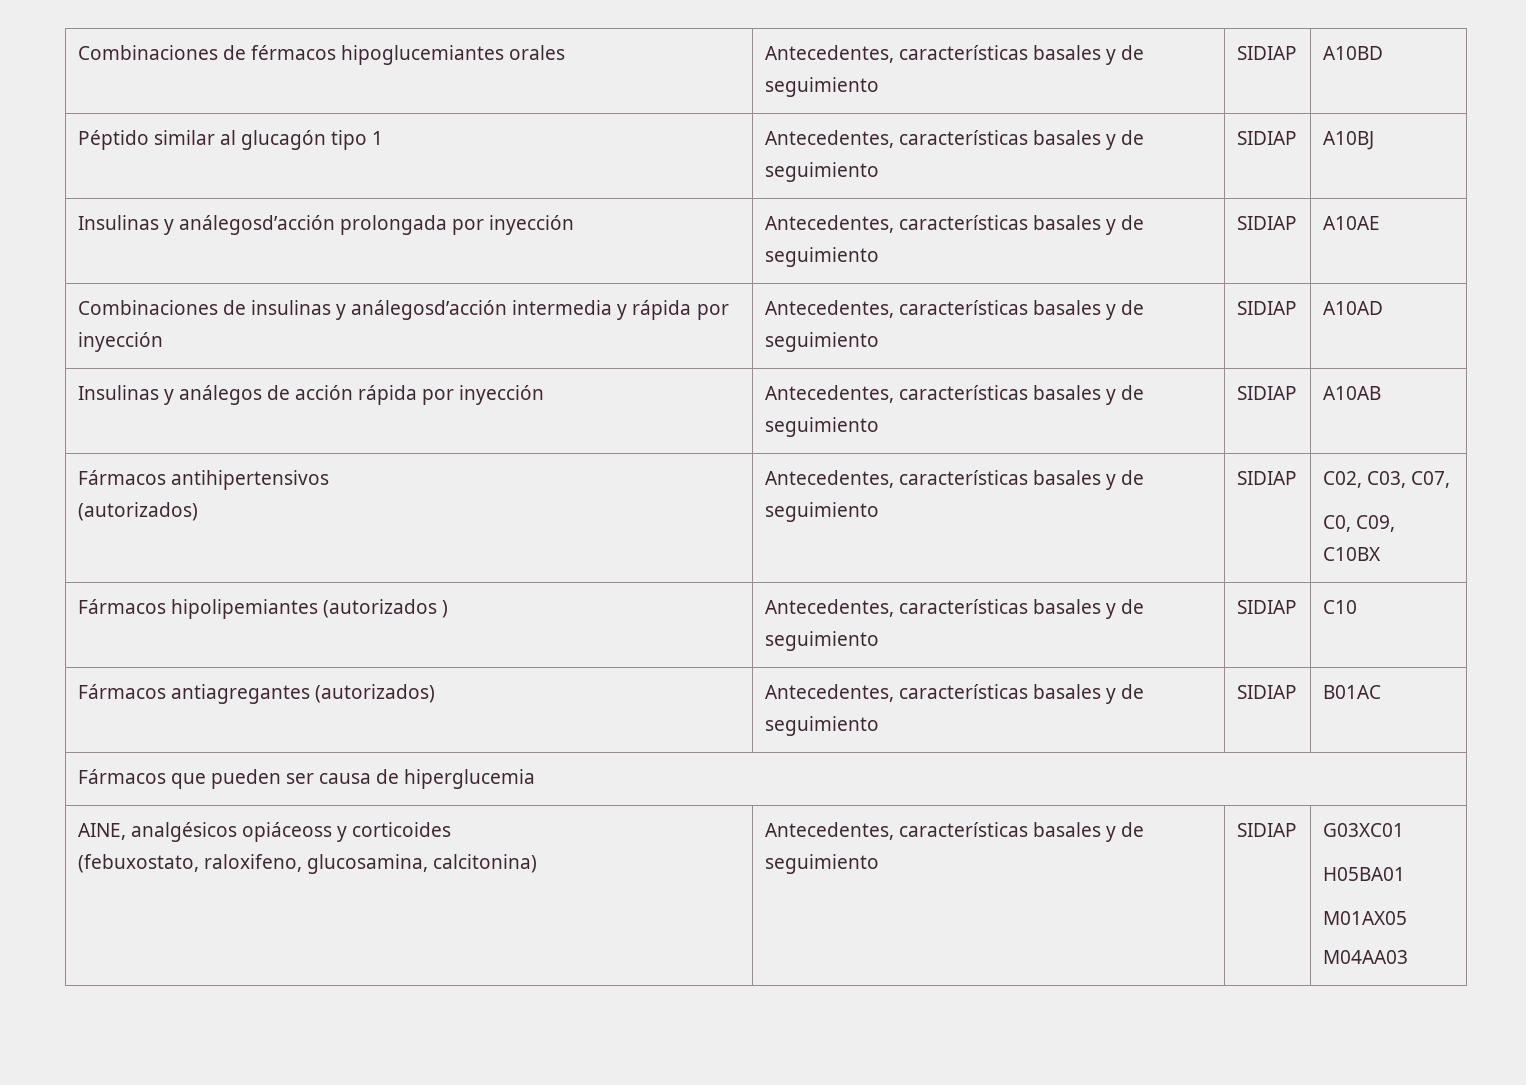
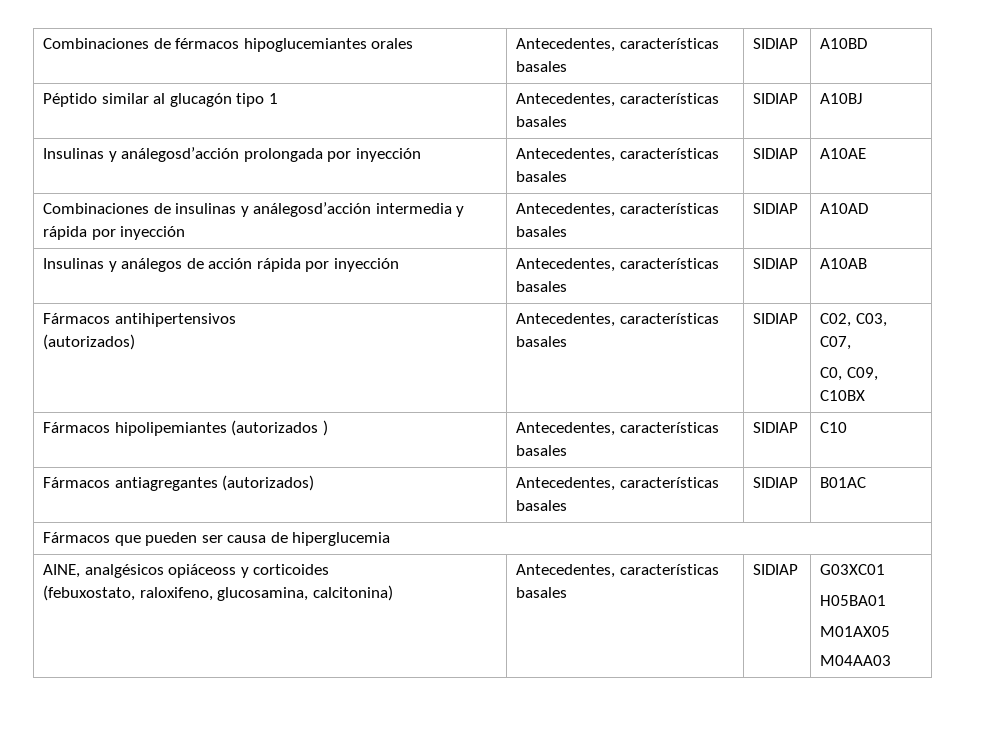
[1105,45,1145,65] [764,77,879,97] y de seguimiento -> (568, 66) none
[1105,130,1145,150] [764,162,879,182] y de seguimiento -> (568, 121) none
[1105,215,1145,235] [764,247,879,267] y de seguimiento -> (568, 176) none
[1105,300,1145,320] [764,332,879,352] y de seguimiento -> (568, 231) none
[1105,385,1145,405] [764,417,879,437] y de seguimiento -> (568, 286) none
[1105,470,1145,490] [764,502,879,522] y de seguimiento -> (568, 341) none
[1105,599,1145,619] [764,631,879,651] y de seguimiento -> (568, 450) none
[1105,684,1145,704] [764,716,879,736] y de seguimiento -> (568, 505) none
[1105,822,1145,842] [764,854,879,874] y de seguimiento -> (568, 592) none

